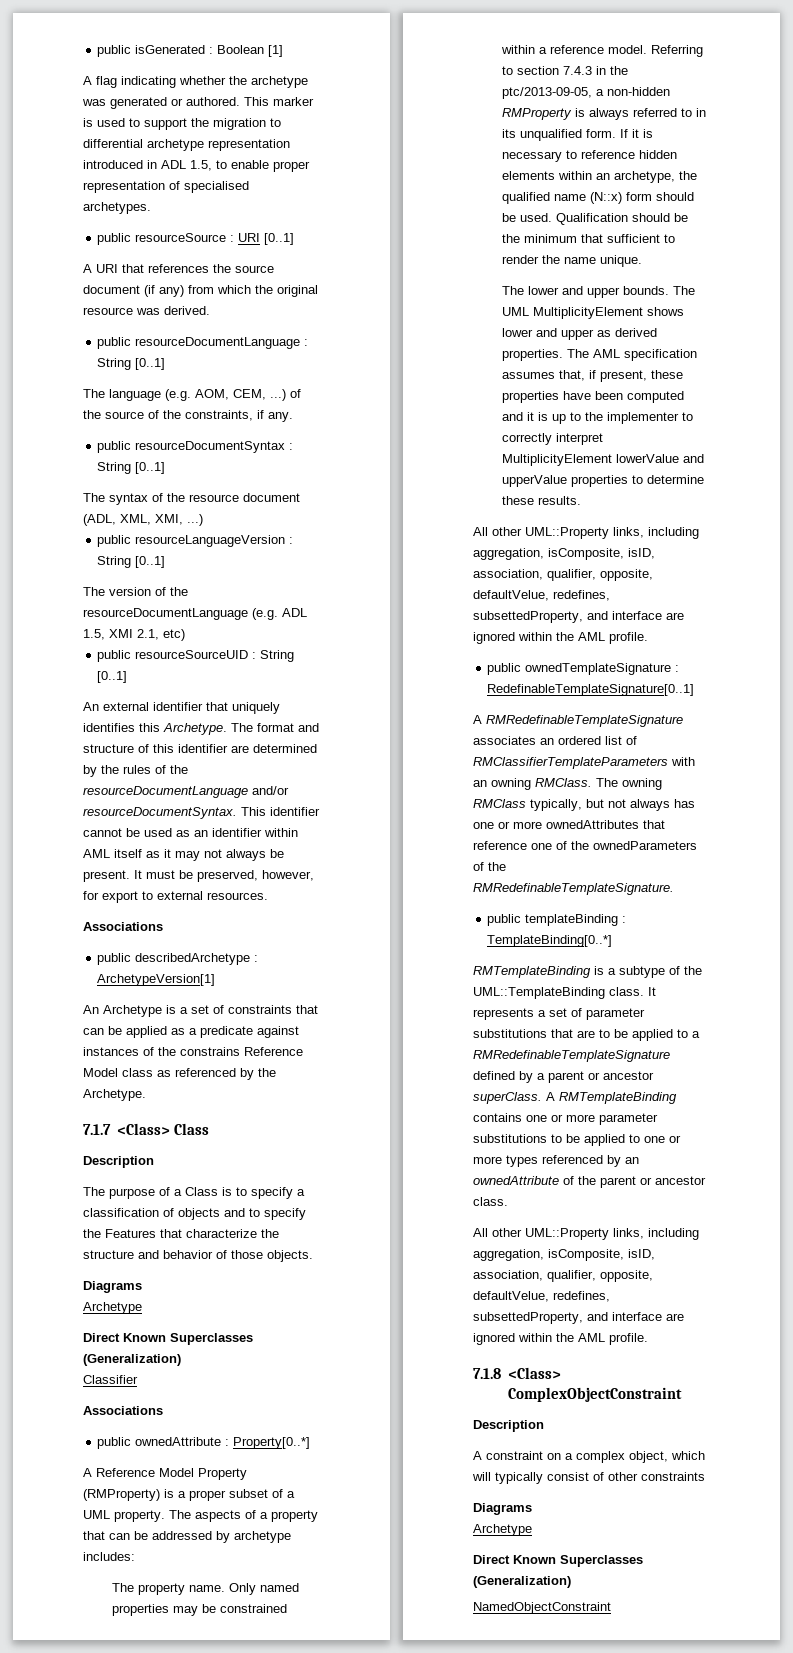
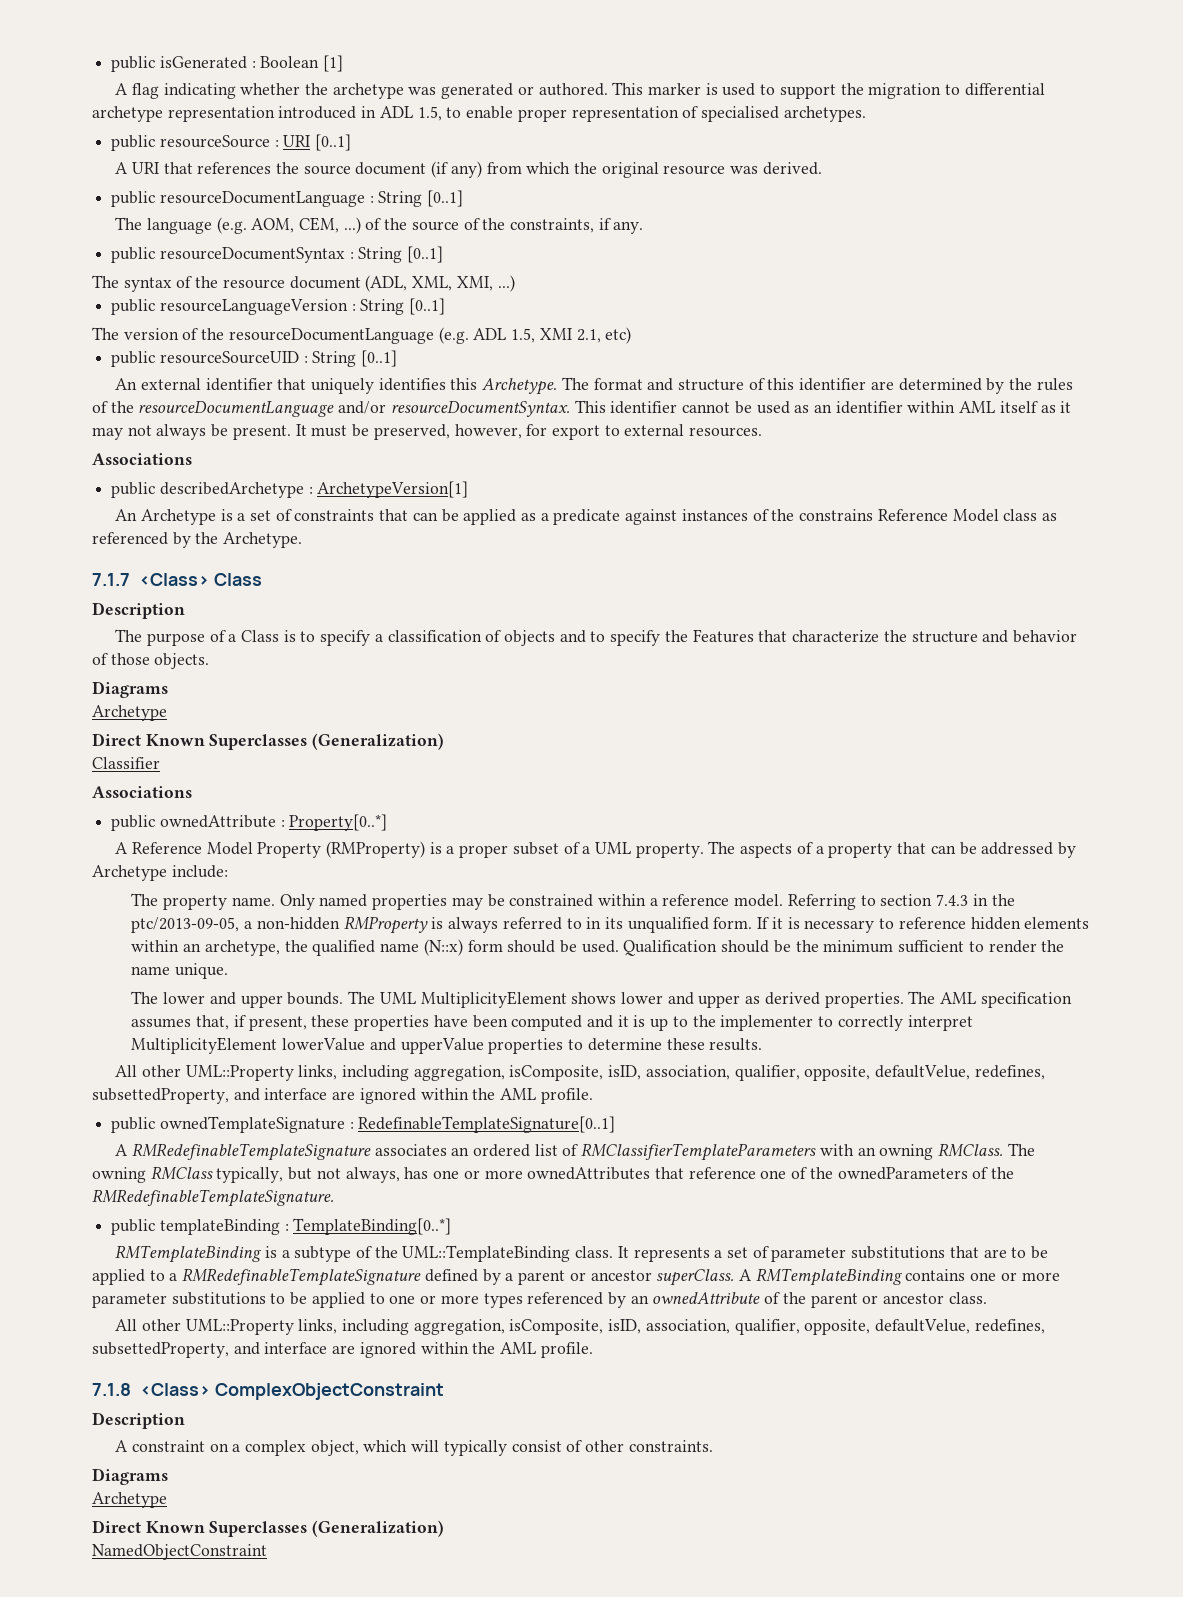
[234,1531,291,1543] [83,1552,135,1561] archetype includes: -> [92,865,228,881] Archetype include:
[581,234,604,243] that -> (894, 946) none
[630,799,670,811] always -> [345,1167,400,1183] always,
[641,1472,705,1481] constraints -> [628,1440,713,1452] constraints.

